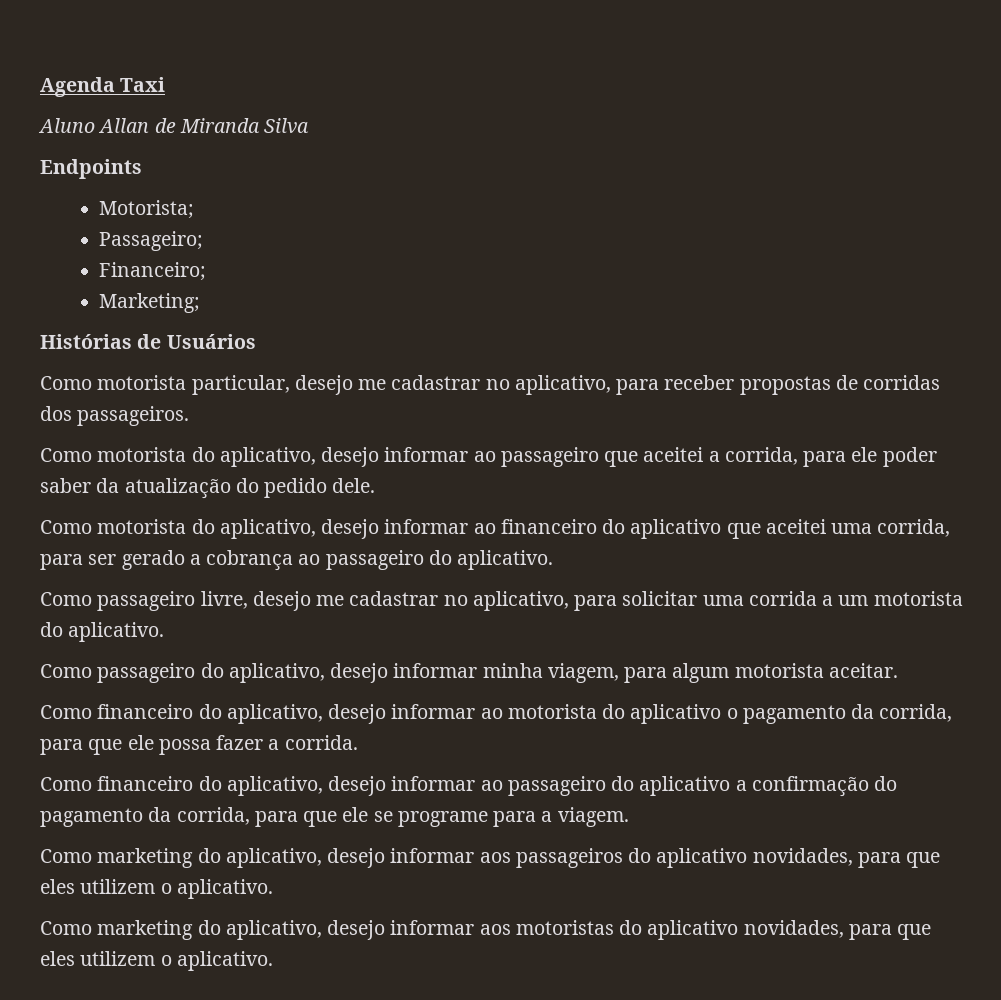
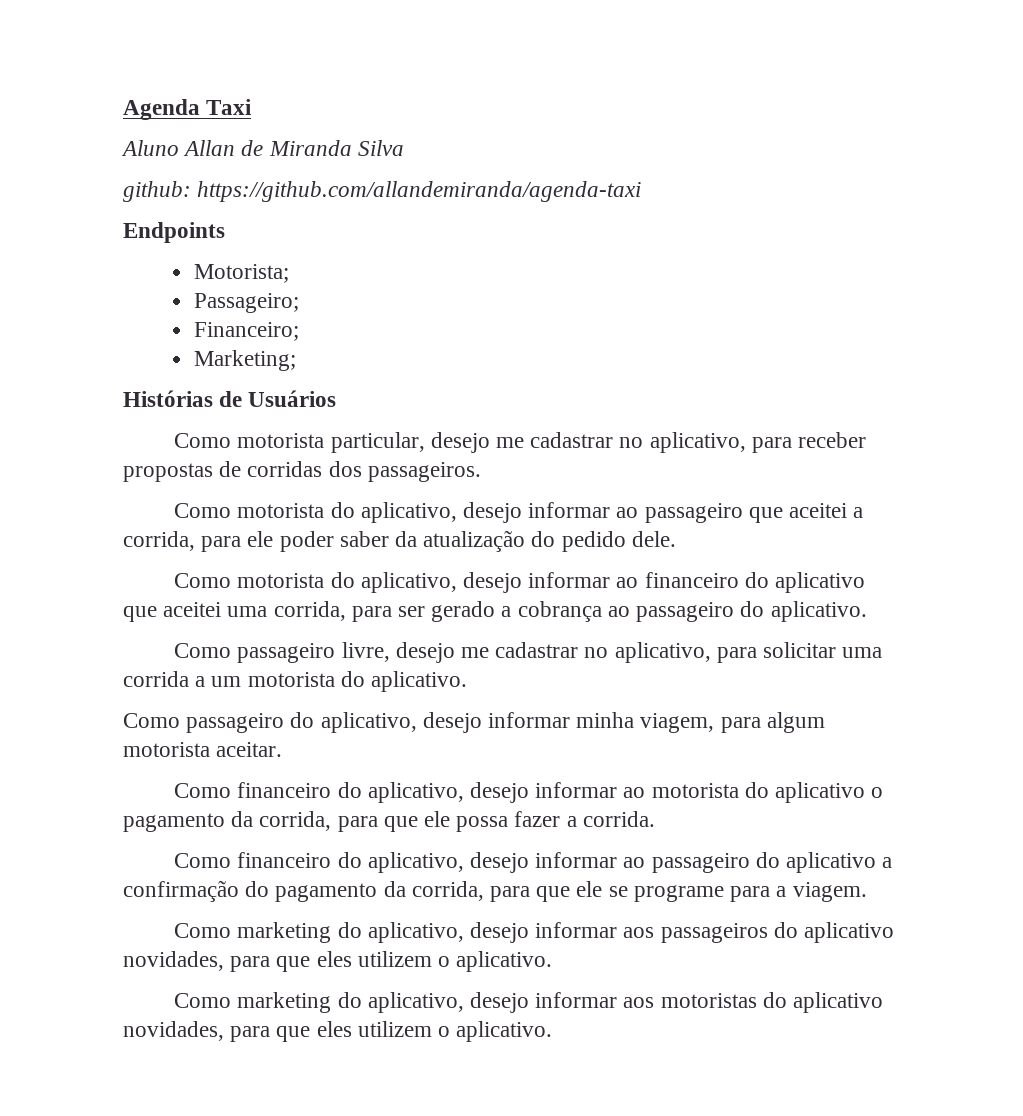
(310, 125) none -> [123,181,642,202] // github: https://github.com/allandemiranda/agenda-taxi

